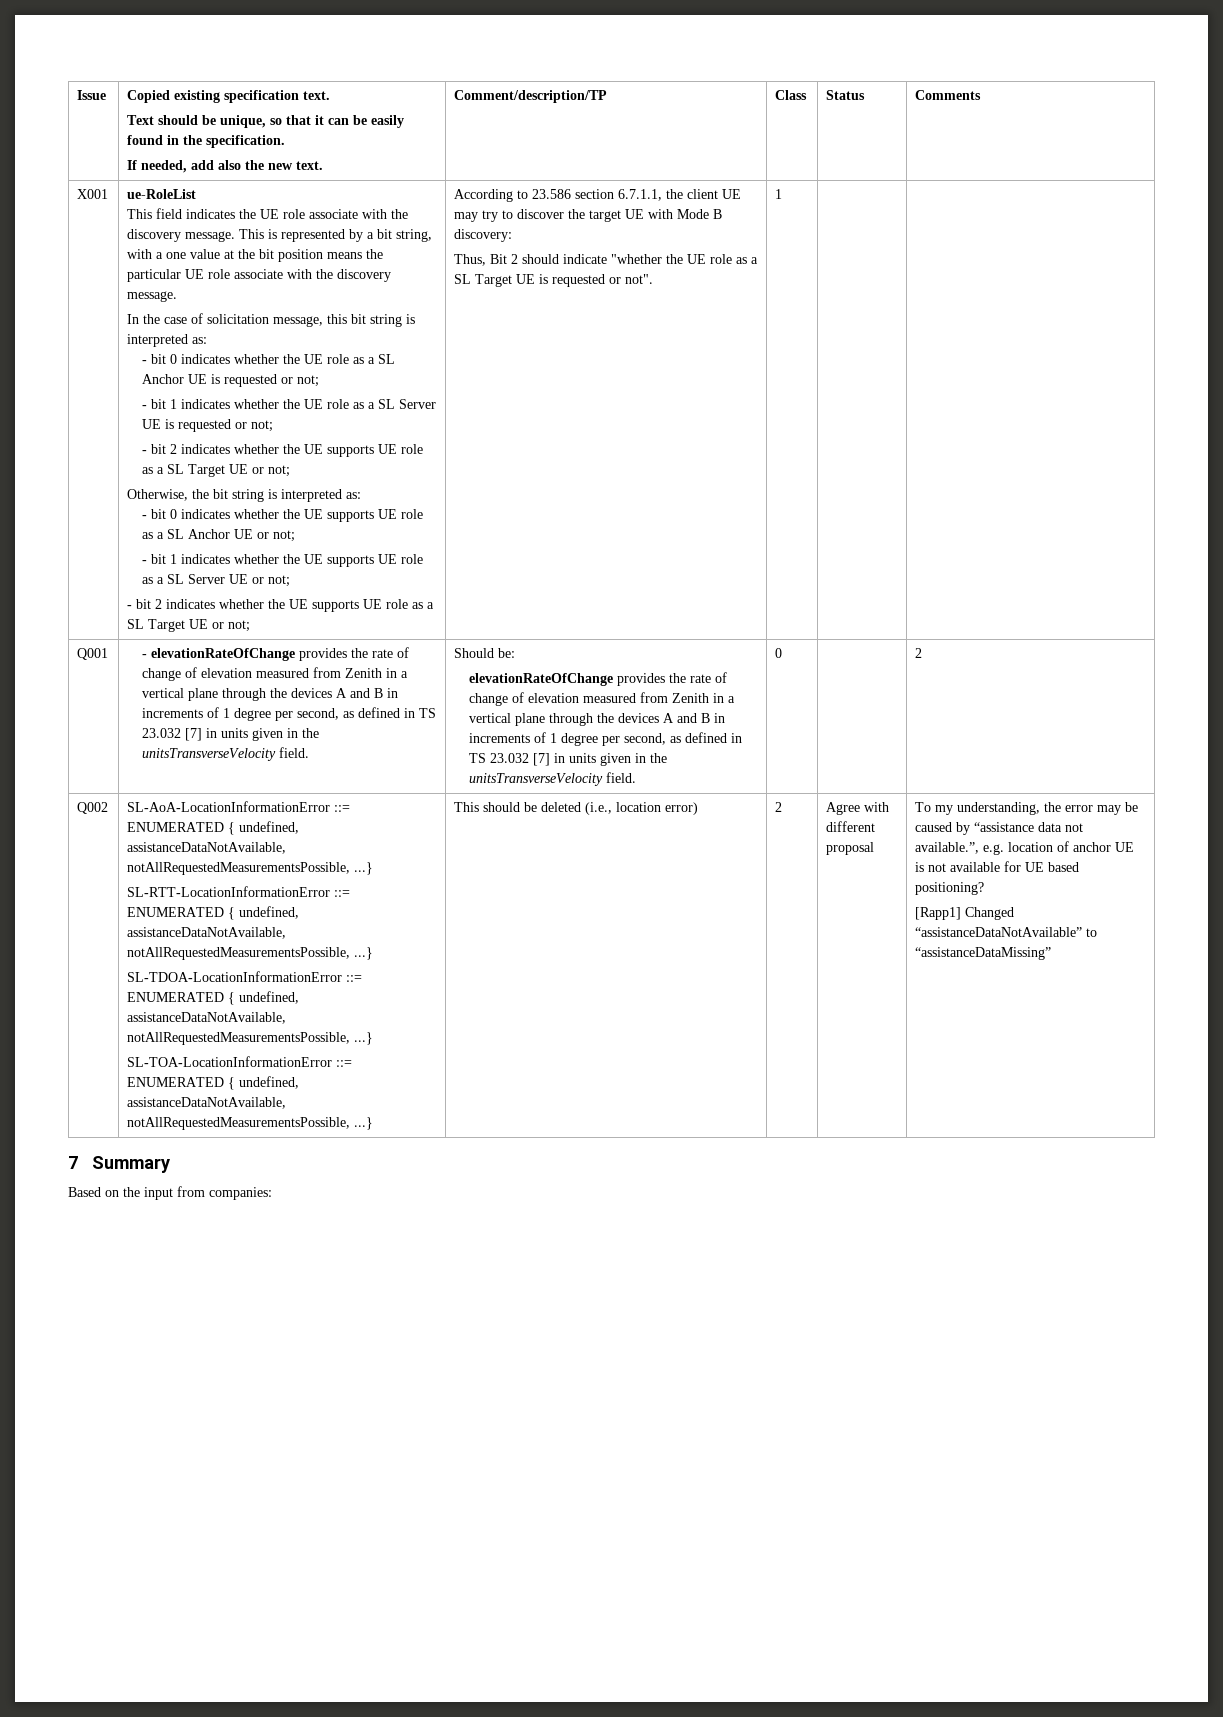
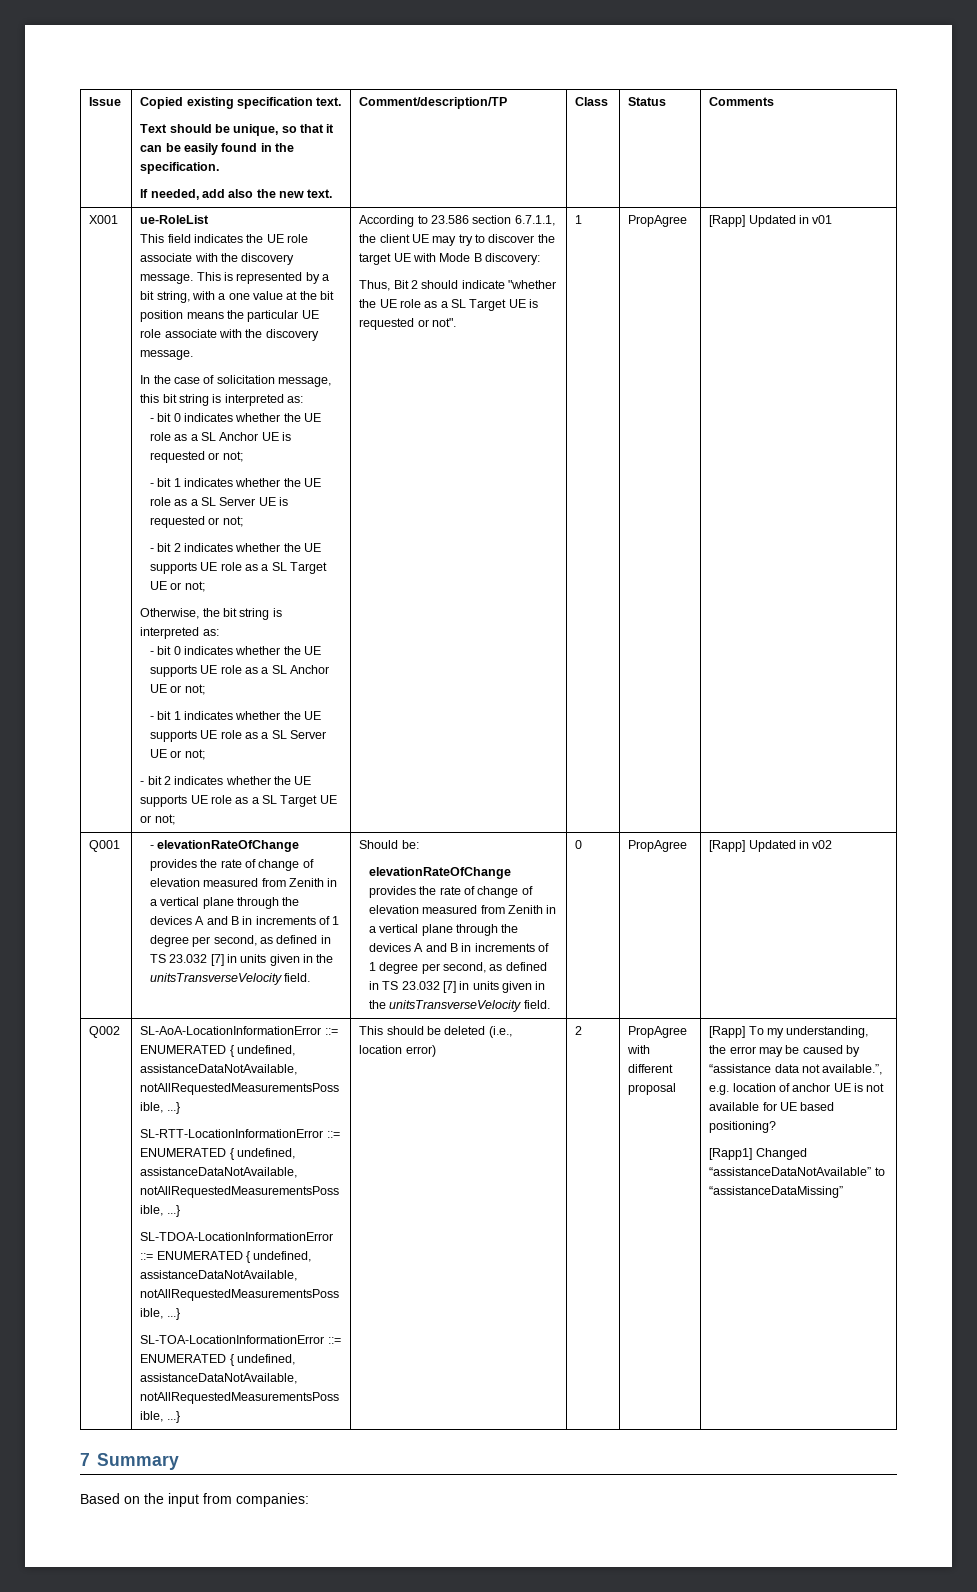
(783, 194) | -> [628,215,688,227] [709,215,833,227] PropAgree | [Rapp] Updated in v01
[915,648,923,658] | 2 -> [628,840,688,852] [709,840,833,852] PropAgree | [Rapp] Updated in v02
[826,802,861,815] Agree -> [628,1026,688,1038] PropAgree
(875, 848) none -> [709,1026,746,1038] [Rapp]

